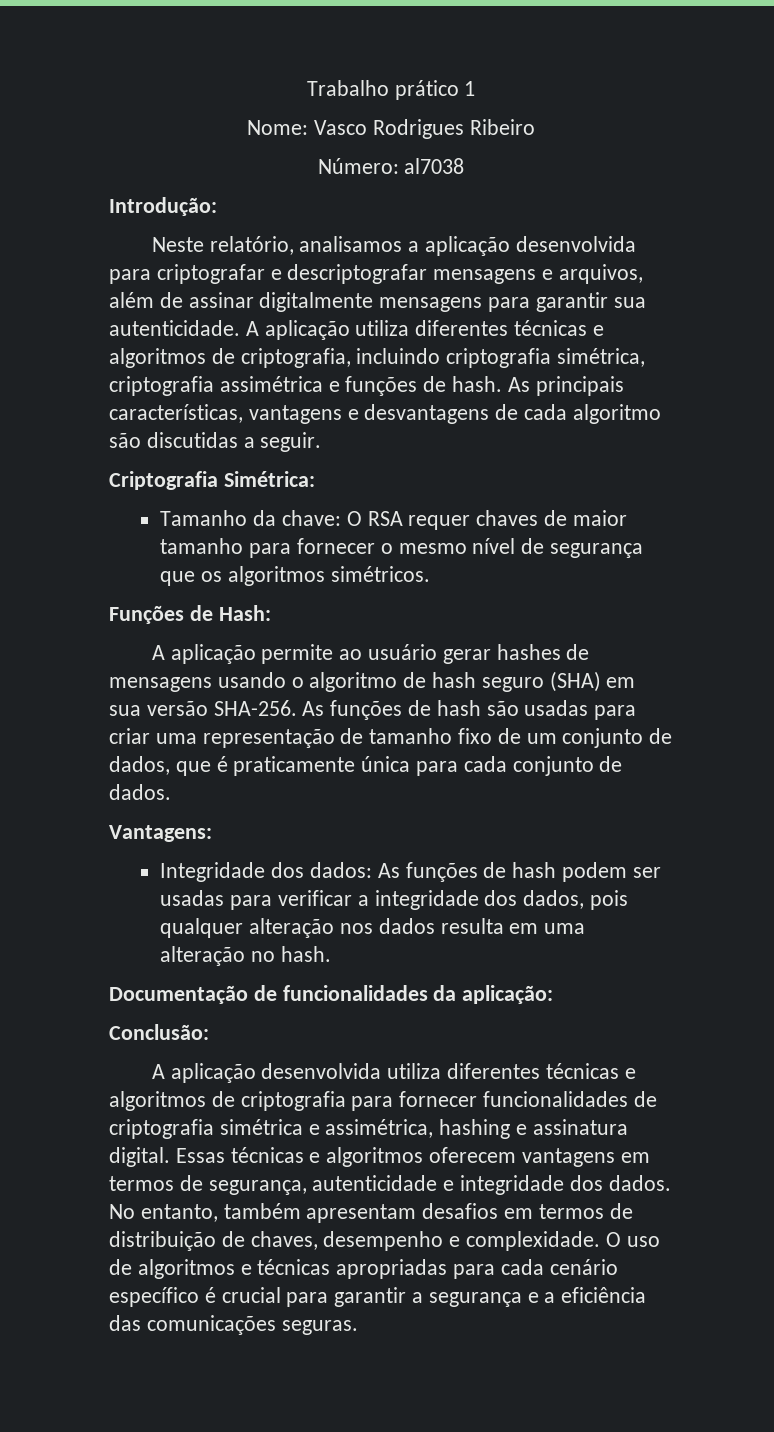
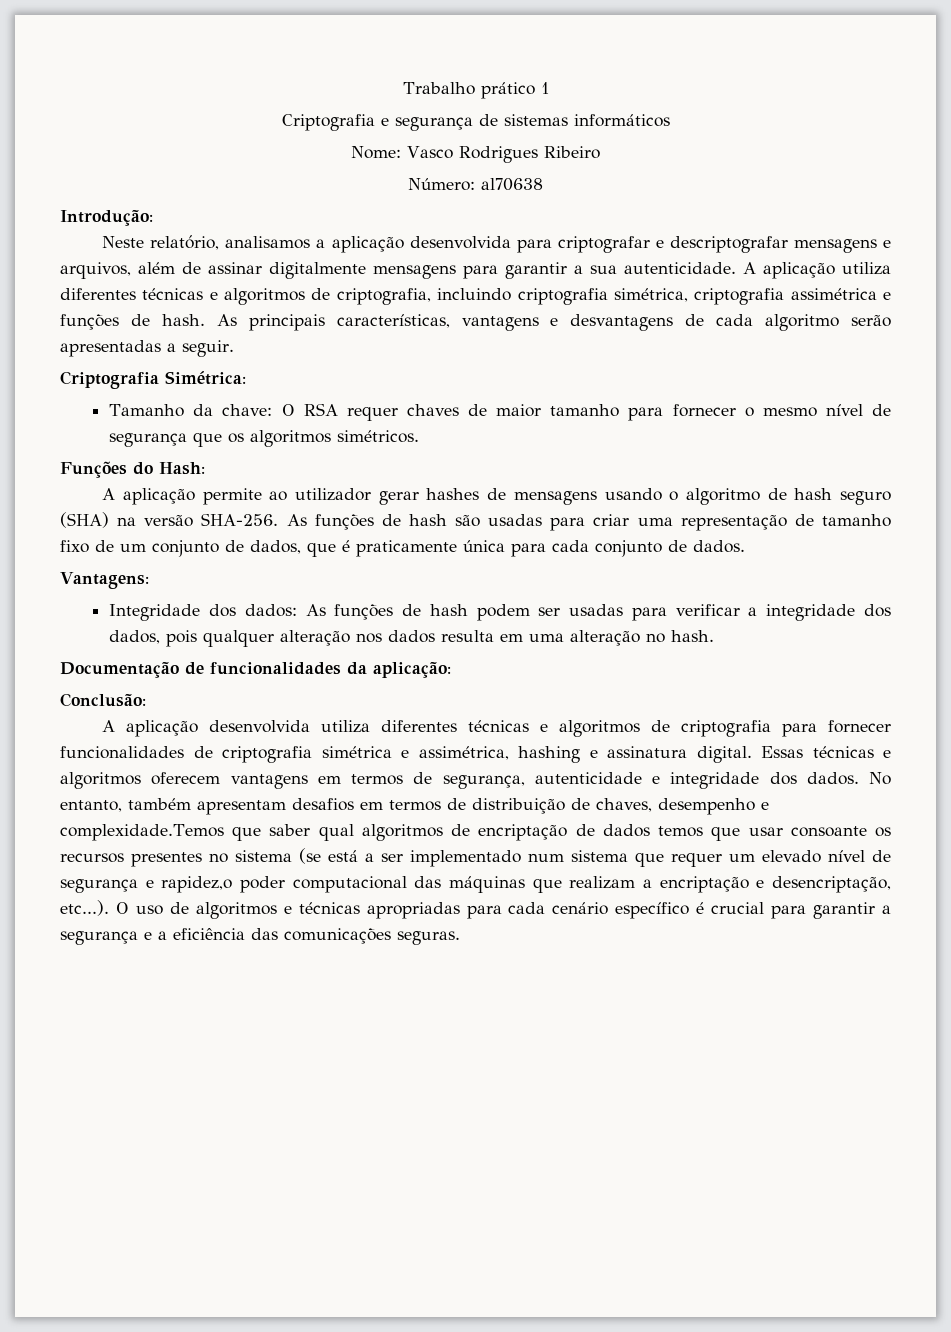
(476, 88) none -> [281,114,670,131] // Criptografia e segurança de sistemas informáticos
[404,158,465,174] al7038 -> [481,178,543,191] al70638
(608, 302) none -> [574,265,583,274] a
[109,432,238,448] são discutidas -> [850,315,891,327] [60,340,161,357] serão apresentadas
[189,605,213,621] de -> [133,462,153,475] do
[368,644,438,660] usuário -> [295,488,372,501] utilizador
[606,677,636,688] [109,705,141,716] em sua -> [117,517,137,526] na
[466,1231,601,1251] complexidade. -> [60,824,892,841] [60,848,891,867] [60,876,891,893] [60,900,109,916] complexidade.Temos que saber qual algoritmos de encriptação de dados temos que usar consoante os recursos presentes no sistema (se está a ser implementado num sistema que requer um elevado nível de segurança e rapidez,o poder computacional das máquinas que realizam a encriptação e desencriptação, etc...).

